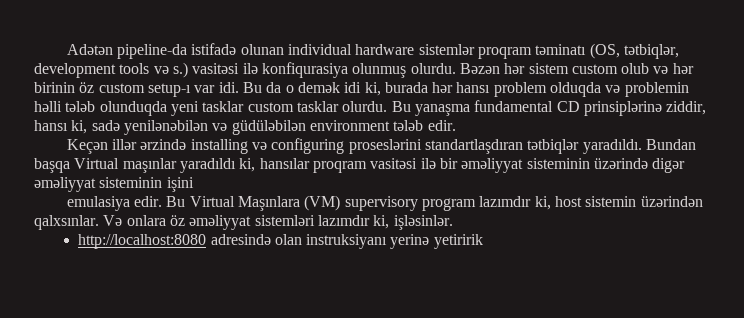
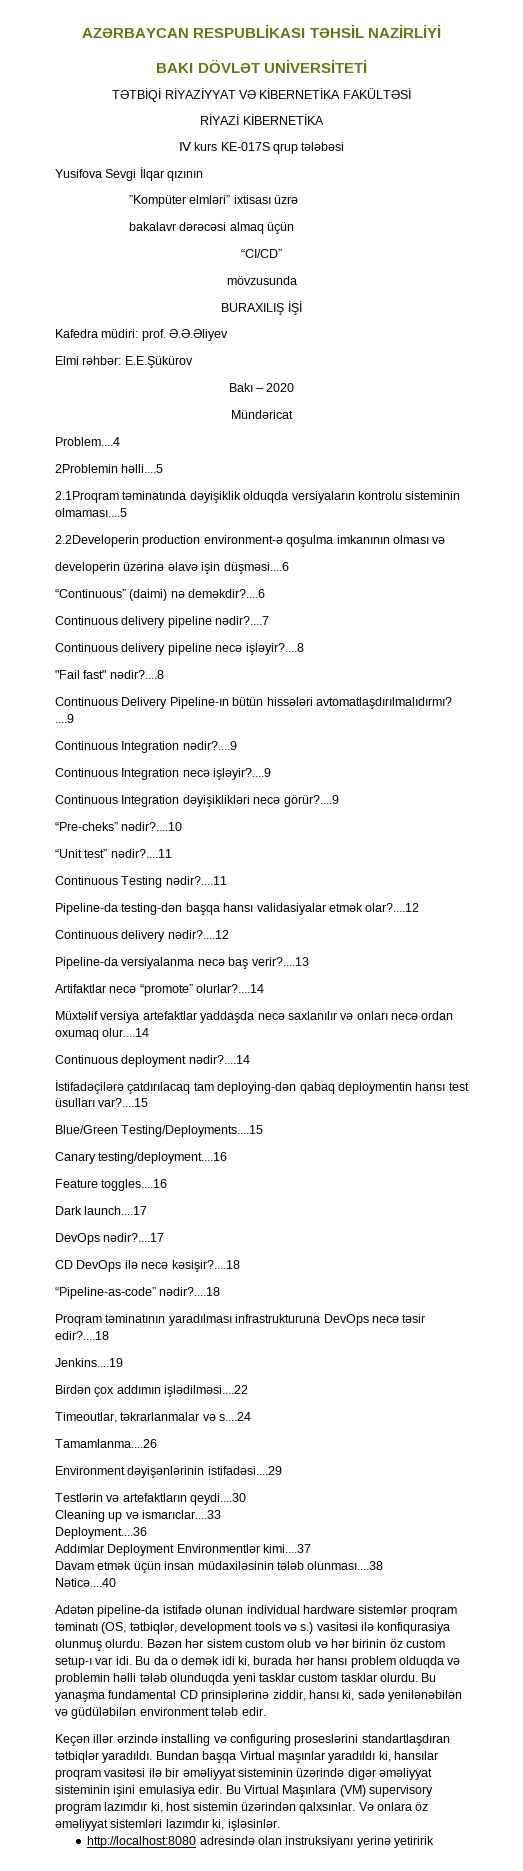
(66, 49) none -> [82,24,441,38] [156,59,367,73] [112,88,411,102] [200,114,324,125] [178,142,345,154] [55,167,204,181] [128,195,298,207] [128,222,294,234] [241,249,282,258] [226,276,297,285] [221,301,302,315] [55,329,229,341] [55,356,193,368] [228,383,295,392] [231,410,293,419] [55,437,120,446] [55,464,164,473] [55,491,461,503] [55,508,127,517] [55,535,446,547] [55,562,289,574] [55,589,266,601] [55,616,270,628] [55,643,304,655] [55,670,164,679] [55,697,452,709] [55,714,74,723] [55,741,237,753] [55,768,272,780] [55,795,339,807] [55,822,183,831] [55,849,172,858] [55,876,227,888] [55,903,420,915] [55,930,229,942] [55,957,309,969] [55,984,265,996] [55,1011,454,1023] [55,1028,150,1040] [55,1055,250,1067] [55,1080,469,1094] [55,1098,149,1107] [55,1125,264,1137] [55,1152,228,1164] [55,1179,168,1191] [55,1206,148,1215] [55,1233,165,1245] [55,1260,240,1272] [55,1287,221,1299] [55,1314,426,1326] [55,1331,109,1340] [55,1358,123,1367] [55,1385,249,1397] [55,1412,252,1423] [55,1439,157,1448] [55,1466,282,1478] [55,1493,247,1505] [55,1510,222,1522] [55,1527,147,1539] [55,1544,312,1556] [55,1561,384,1573] [55,1578,116,1587] AZƏRBAYCAN RESPUBLİKASI TƏHSİL NAZİRLİYİ // BAKI DÖVLƏT UNİVERSİTETİ // TƏTBİQİ RİYAZİYYAT VƏ KİBERNETİKA FAKÜLTƏSİ // RİYAZİ KİBERNETİKA // Ⅳ kurs KE-017S qrup tələbəsi // Yusifova Sevgi İlqar qızının // ”Kompüter elmləri” ixtisası üzrə // bakalavr dərəcəsi almaq üçün // “CI/CD” // mövzusunda // BURAXILIŞ İŞİ // Kafedra müdiri: prof. Ə.Ə.Əliyev // Elmi rəhbər: E.E.Şükürov // Bakı – 2020 // Mündəricat // Problem....4 // 2Problemin həlli....5 // 2.1Proqram təminatında dəyişiklik olduqda versiyaların kontrolu sisteminin olmaması....5 // 2.2Developerin production environment-ə qoşulma imkanının olması və // developerin üzərinə əlavə işin düşməsi....6 // “Continuous” (daimi) nə deməkdir?....6 // Continuous delivery pipeline nədir?....7 // Continuous delivery pipeline necə işləyir?....8 // "Fail fast" nədir?....8 // Continuous Delivery Pipeline-ın bütün hissələri avtomatlaşdırılmalıdırmı? ....9 // Continuous Integration nədir?....9 // Continuous Integration necə işləyir?....9 // Continuous Integration dəyişiklikləri necə görür?....9 // “Pre-cheks” nədir?....10 // “Unit test” nədir?....11 // Continuous Testing nədir?....11 // Pipeline-da testing-dən başqa hansı validasiyalar etmək olar?....12 // Continuous delivery nədir?....12 // Pipeline-da versiyalanma necə baş verir?....13 // Artifaktlar necə “promote” olurlar?....14 // Müxtəlif versiya artefaktlar yaddaşda necə saxlanılır və onları necə ordan oxumaq olur....14 // Continuous deployment nədir?....14 // İstifadəçilərə çatdırılacaq tam deploying-dən qabaq deploymentin hansı test üsulları var?....15 // Blue/Green Testing/Deployments....15 // Canary testing/deployment....16 // Feature toggles....16 // Dark launch....17 // DevOps nədir?....17 // CD DevOps ilə necə kəsişir?....18 // “Pipeline-as-code” nədir?....18 // Proqram təminatının yaradılması infrastrukturuna DevOps necə təsir edir?....18 // Jenkins....19 // Birdən çox addımın işlədilməsi....22 // Timeoutlar, təkrarlanmalar və s....24 // Tamamlanma....26 // Environment dəyişənlərinin istifadəsi....29 // Testlərin və artefaktların qeydi....30 // Cleaning up və ismarıclar....33 // Deployment....36 // Addımlar Deployment Environmentlər kimi....37 // Davam etmək üçün insan müdaxiləsinin tələb olunması....38 // Nəticə....40 //
(194, 184) // -> (136, 1791) none

